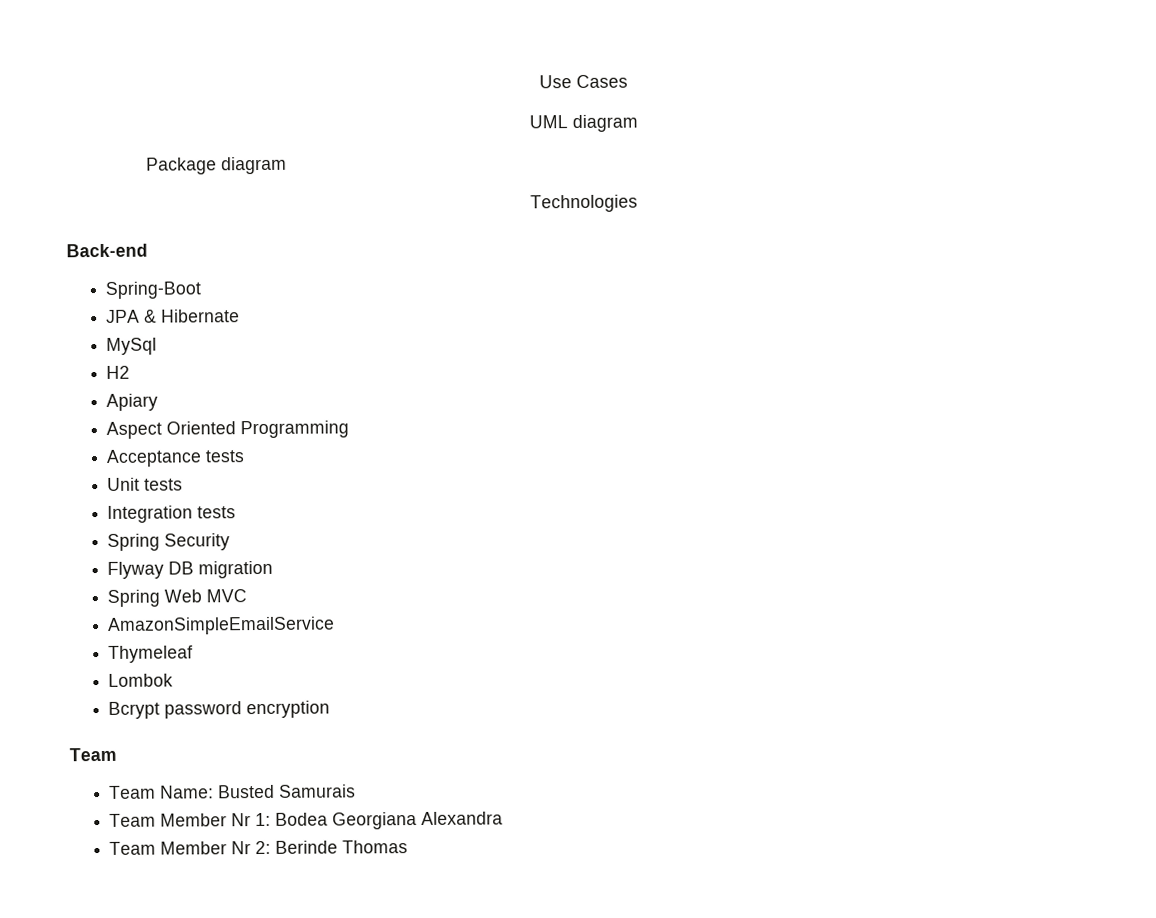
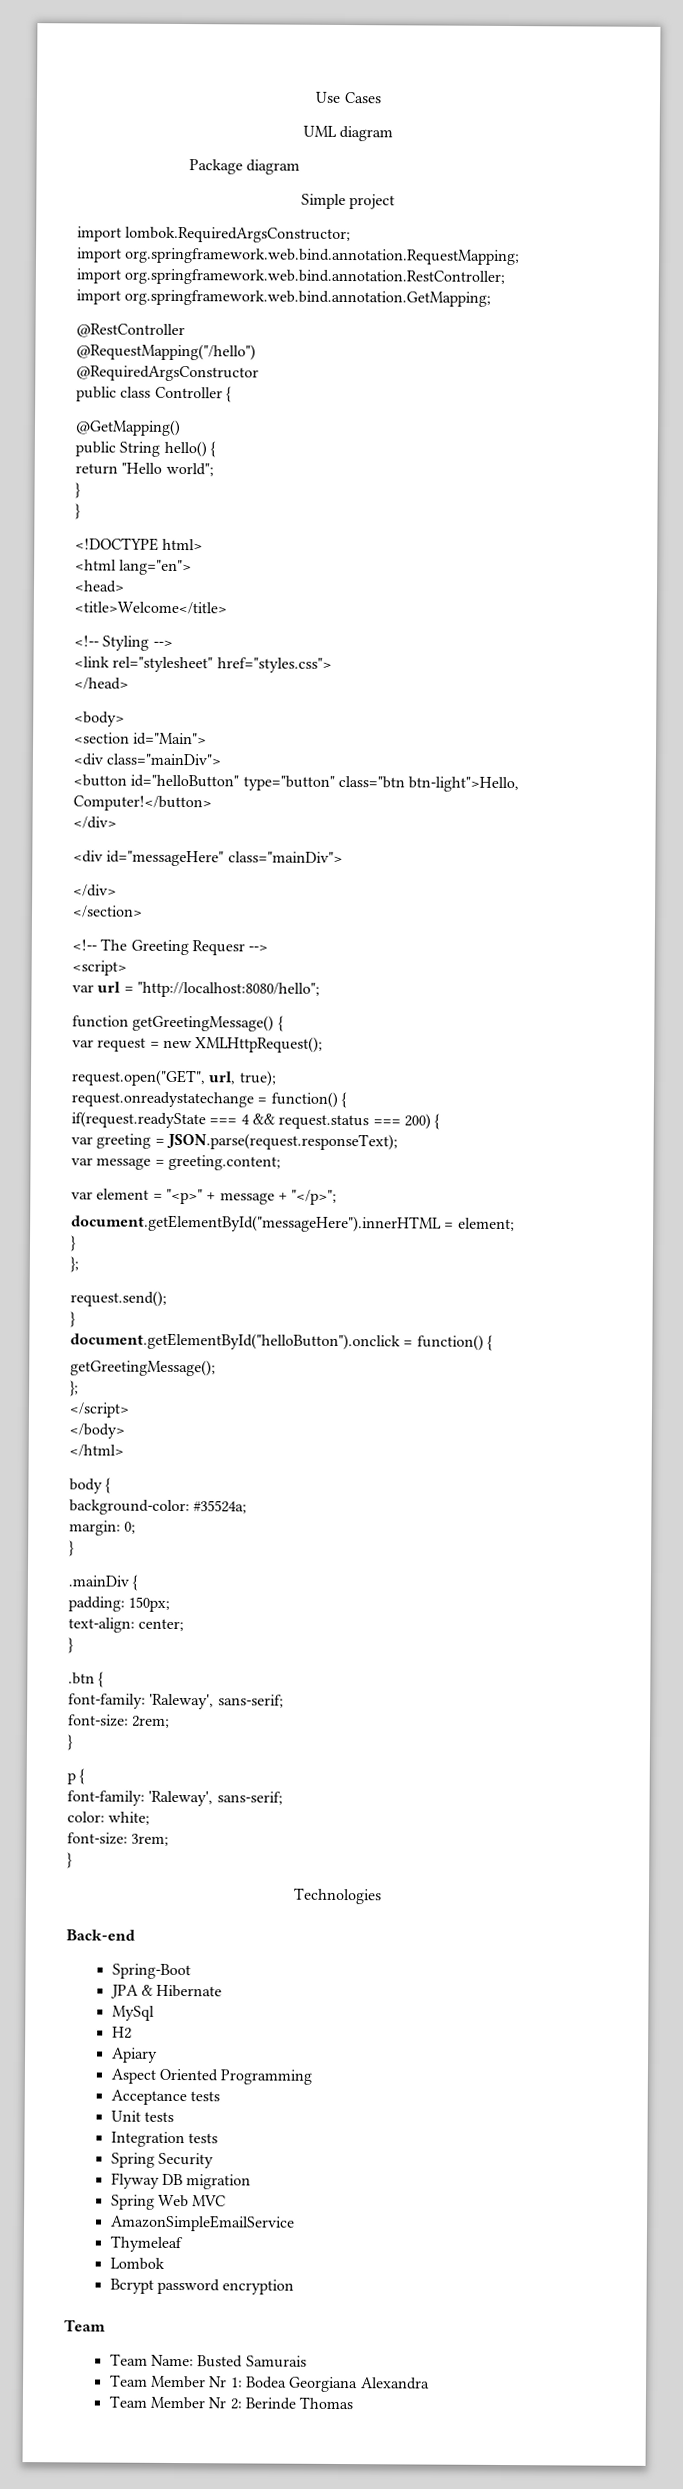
(288, 165) none -> [300,193,396,210] [77,226,352,244] [76,247,521,266] [76,268,506,286] [76,289,492,307] [76,323,185,339] [76,343,256,361] [76,365,259,382] [76,386,232,403] [75,419,181,436] [75,440,216,458] [75,462,214,477] [75,482,81,499] [75,503,81,520] [75,537,204,551] [75,559,193,576] [74,580,125,593] [74,601,227,615] [74,635,173,651] [74,656,332,673] [74,677,129,690] [74,711,125,727] [74,732,208,746] [73,753,222,766] [73,774,520,793] [73,795,212,812] [73,816,117,829] [73,850,343,867] [73,884,117,897] [72,905,143,918] [72,938,269,956] [72,960,127,976] [72,981,320,998] [72,1014,284,1032] [72,1036,324,1053] [71,1069,277,1087] [71,1091,347,1109] [71,1111,441,1130] [71,1132,398,1151] [71,1154,281,1171] [71,1188,338,1205] [71,1214,515,1233] [70,1235,77,1252] [70,1256,79,1273] [70,1290,167,1307] [70,1311,76,1328] [70,1332,493,1351] [70,1359,216,1377] [70,1380,79,1397] [69,1402,130,1418] [69,1423,125,1439] [69,1444,124,1457] [69,1477,112,1494] [69,1499,248,1516] [69,1520,137,1536] [69,1540,75,1557] [68,1574,139,1591] [68,1596,171,1612] [68,1617,185,1633] [68,1637,74,1654] [68,1671,105,1688] [68,1693,284,1710] [68,1714,171,1728] [67,1734,74,1751] [67,1768,86,1785] [67,1790,283,1807] [67,1811,151,1825] [67,1832,170,1846] [67,1852,73,1869] // Simple project // import lombok.RequiredArgsConstructor; // import org.springframework.web.bind.annotation.RequestMapping; // import org.springframework.web.bind.annotation.RestController; // import org.springframework.web.bind.annotation.GetMapping; // @RestController // @RequestMapping("/hello") // @RequiredArgsConstructor // public class Controller { // @GetMapping() // public String hello() { // return "Hello world"; // } // } // <!DOCTYPE html> // <html lang="en"> // <head> // <title>Welcome</title> // <!-- Styling --> // <link rel="stylesheet" href="styles.css"> // </head> // <body> // <section id="Main"> // <div class="mainDiv"> // <button id="helloButton" type="button" class="btn btn-light">Hello, Computer!</button> // </div> // <div id="messageHere" class="mainDiv"> // </div> // </section> // <!-- The Greeting Requesr --> // <script> // var url = "http://localhost:8080/hello"; // function getGreetingMessage() { // var request = new XMLHttpRequest(); // request.open("GET", url, true); // request.onreadystatechange = function() { // if(request.readyState === 4 && request.status === 200) { // var greeting = JSON.parse(request.responseText); // var message = greeting.content; // var element = "<p>" + message + "</p>"; // document.getElementById("messageHere").innerHTML = element; // } // }; // request.send(); // } // document.getElementById("helloButton").onclick = function() { // getGreetingMessage(); // }; // </script> // </body> // </html> // body { // background-color: #35524a; // margin: 0; // } // .mainDiv { // padding: 150px; // text-align: center; // } // .btn { // font-family: 'Raleway', sans-serif; // font-size: 2rem; // } // p { // font-family: 'Raleway', sans-serif; // color: white; // font-size: 3rem; // }

